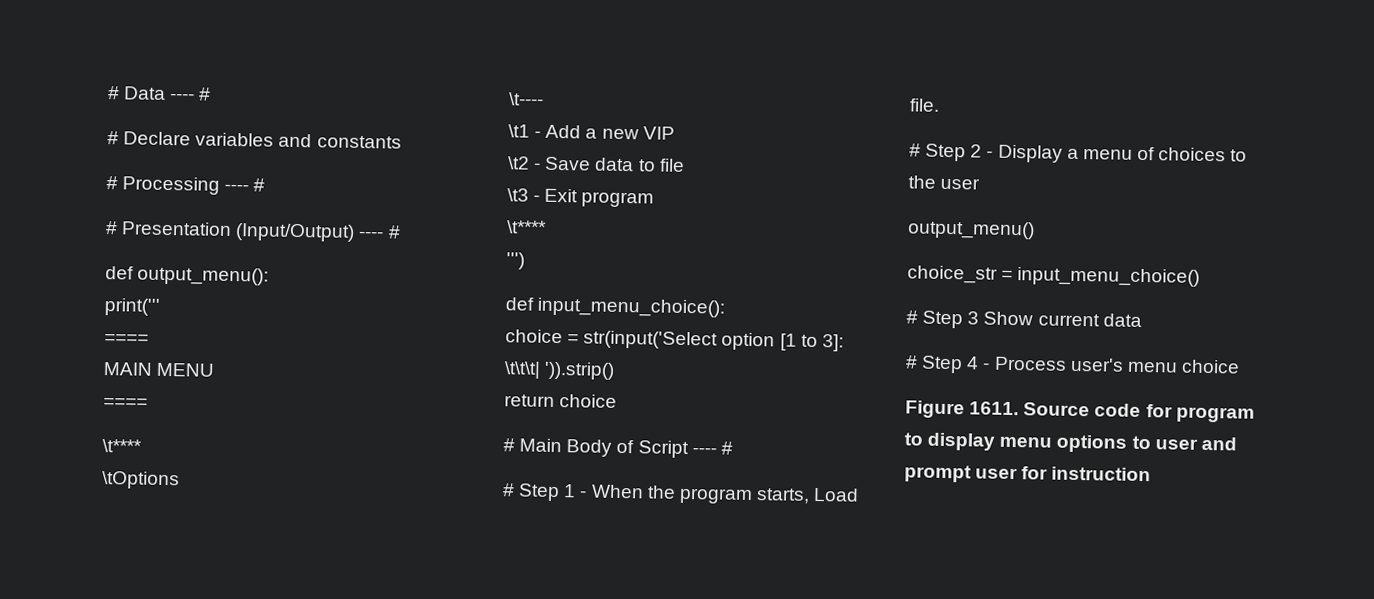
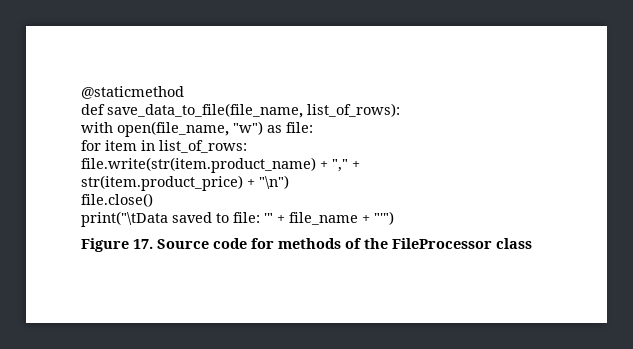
[108,86,212,101] [107,131,402,149] [106,176,266,195] [105,221,401,242] [105,266,270,286] [104,298,160,316] [104,333,149,344] [103,362,215,377] [103,397,148,408] [102,439,142,453] [102,471,180,490] [508,92,544,106] [508,124,675,140] [507,156,685,172] [507,188,655,208] [506,220,547,234] [506,252,525,270] [505,297,726,318] [505,329,844,352] [504,361,616,380] [504,394,618,408] [503,438,733,459] [502,483,860,505] [909,98,940,112] [909,143,1248,163] [908,175,981,190] [907,220,1035,240] [907,265,1201,287] [906,310,1142,329] [905,355,1240,374] # Data ---- # // # Declare variables and constants // # Processing ---- # // # Presentation (Input/Output) ---- # // def output_menu(): // print(''' // ==== // MAIN MENU // ==== // \t**** // \tOptions // \t---- // \t1 - Add a new VIP // \t2 - Save data to file // \t3 - Exit program // \t**** // ''') // def input_menu_choice(): // choice = str(input('Select option [1 to 3]: \t\t\t| ')).strip() // return choice // # Main Body of Script ---- # // # Step 1 - When the program starts, Load file. // # Step 2 - Display a menu of choices to the user // output_menu() // choice_str = input_menu_choice() // # Step 3 Show current data // # Step 4 - Process user's menu choice -> [81,86,184,99] [81,103,400,118] [81,121,313,137] [81,140,247,153] [81,157,360,173] [81,175,289,191] [81,193,153,207] [81,211,394,227] @staticmethod // def save_data_to_file(file_name, list_of_rows): // with open(file_name, "w") as file: // for item in list_of_rows: // file.write(str(item.product_name) + "," + // str(item.product_price) + "\n") // file.close() // print("\tData saved to file: '" + file_name + "'")
[969,401,1020,416] 1611. -> [133,239,153,249] 17.
[1175,406,1255,423] [904,432,1237,453] [904,464,1152,483] program to display menu options to user and prompt user for instruction -> [278,238,532,249] methods of the FileProcessor class

